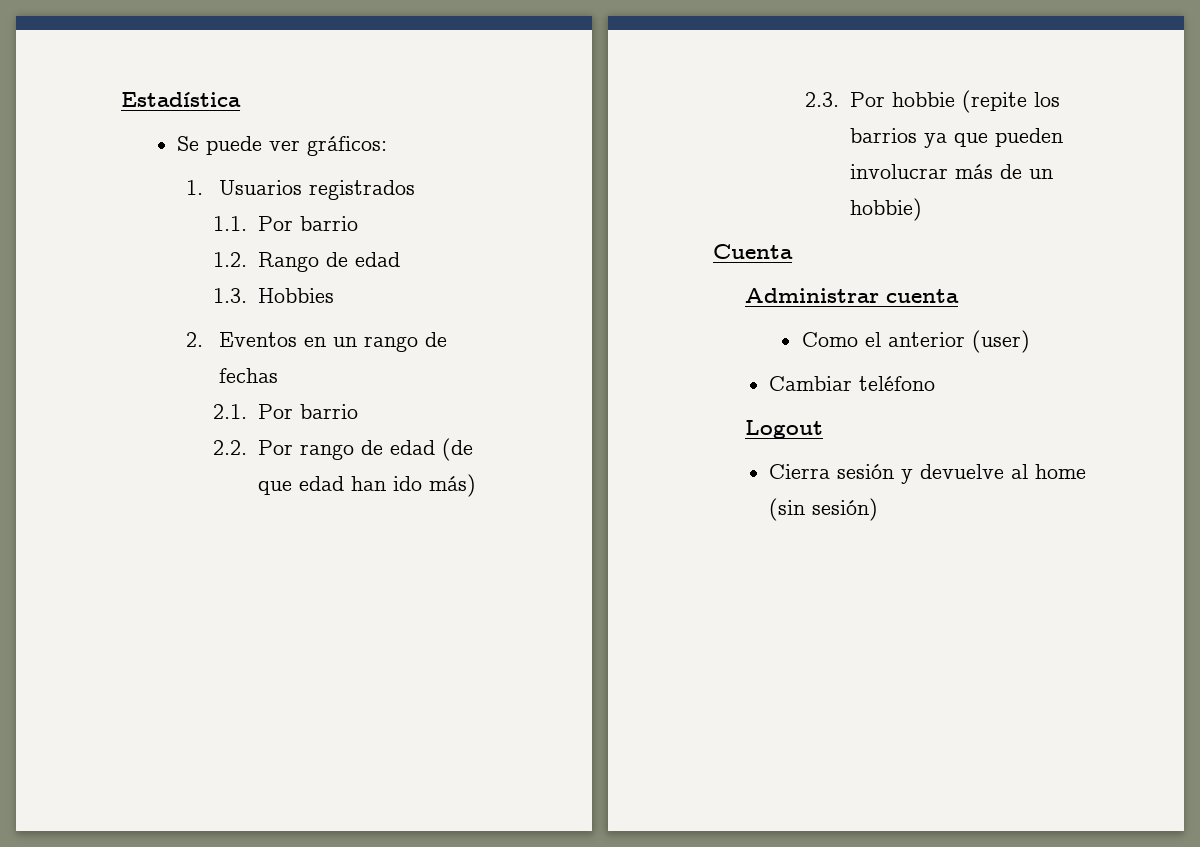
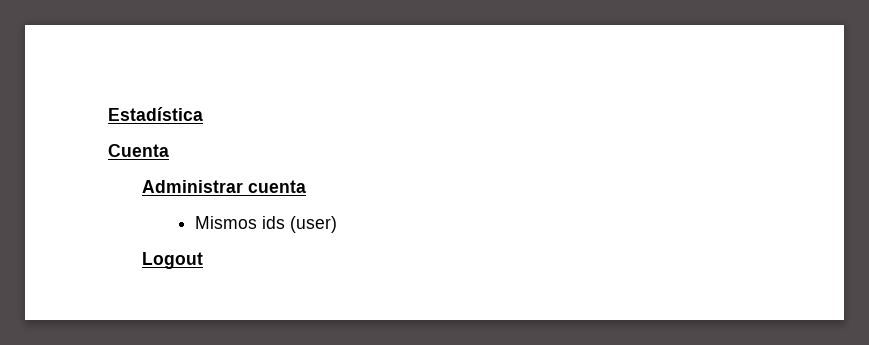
[177,136,388,156] [186,180,415,200] [213,216,358,231] [213,252,400,272] [213,288,334,303] [186,332,447,352] [218,368,278,383] [213,404,358,419] [213,438,473,461] [257,474,476,497] [805,90,1060,113] [849,128,1063,148] [849,164,1053,179] [849,198,922,221] // Se puede ver gráficos: // 1. Usuarios registrados // 1.1. Por barrio // 1.2. Rango de edad // 1.3. Hobbies // 2. Eventos en un rango de fechas // 2.1. Por barrio // 2.2. Por rango de edad (de que edad han ido más) // 2.3. Por hobbie (repite los barrios ya que pueden involucrar más de un hobbie) -> (203, 114) none
[801,332,965,347] Como el anterior -> [194,216,285,229] Mismos ids
[769,376,936,391] // Cambiar teléfono -> (337, 224) none
[769,464,1087,484] [769,498,879,521] // Cierra sesión y devuelve al home (sin sesión) -> (203, 260) none

